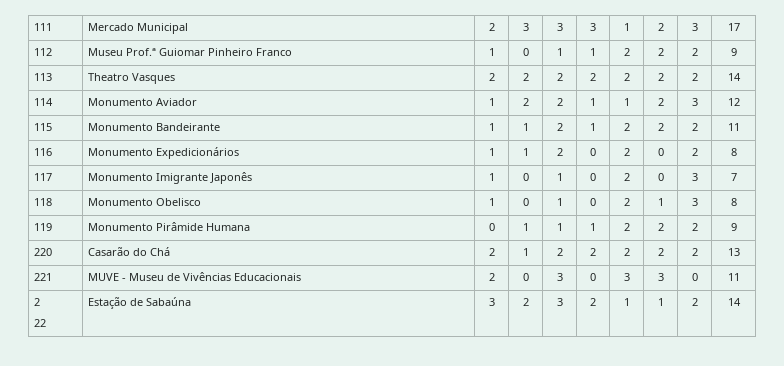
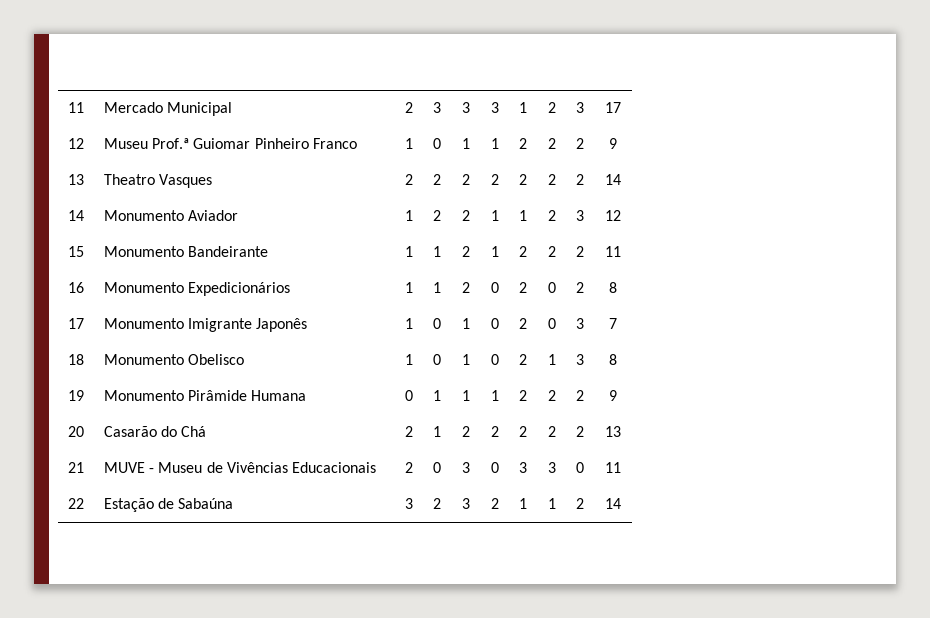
[34,23,53,31] 111 -> [67,102,84,113] 11
[34,48,53,56] 112 -> [67,138,84,149] 12
[34,73,53,81] 113 -> [67,174,84,185] 13
[34,98,54,106] 114 -> [67,210,84,221] 14
[34,123,53,131] 115 -> [67,246,84,257] 15
[34,148,53,156] 116 -> [67,282,84,293] 16
[34,173,53,181] 117 -> [67,318,84,329] 17
[34,198,53,206] 118 -> [67,354,84,365] 18
[34,223,53,231] 119 -> [67,390,84,401] 19
[34,248,53,256] 220 -> [67,426,84,437] 20
[34,273,53,281] 221 -> [67,462,84,473] 21
[34,298,41,306] 2 // -> (621, 467) none

